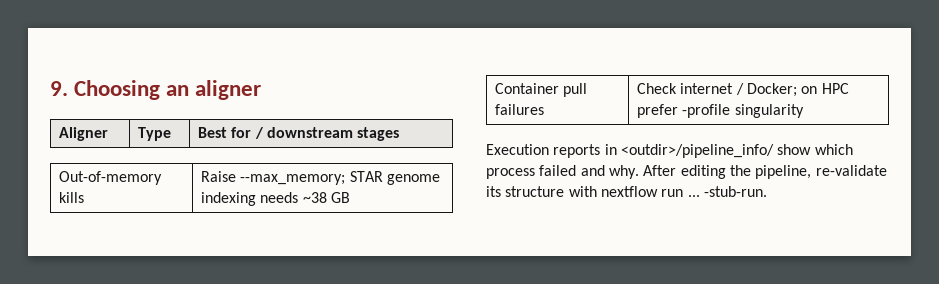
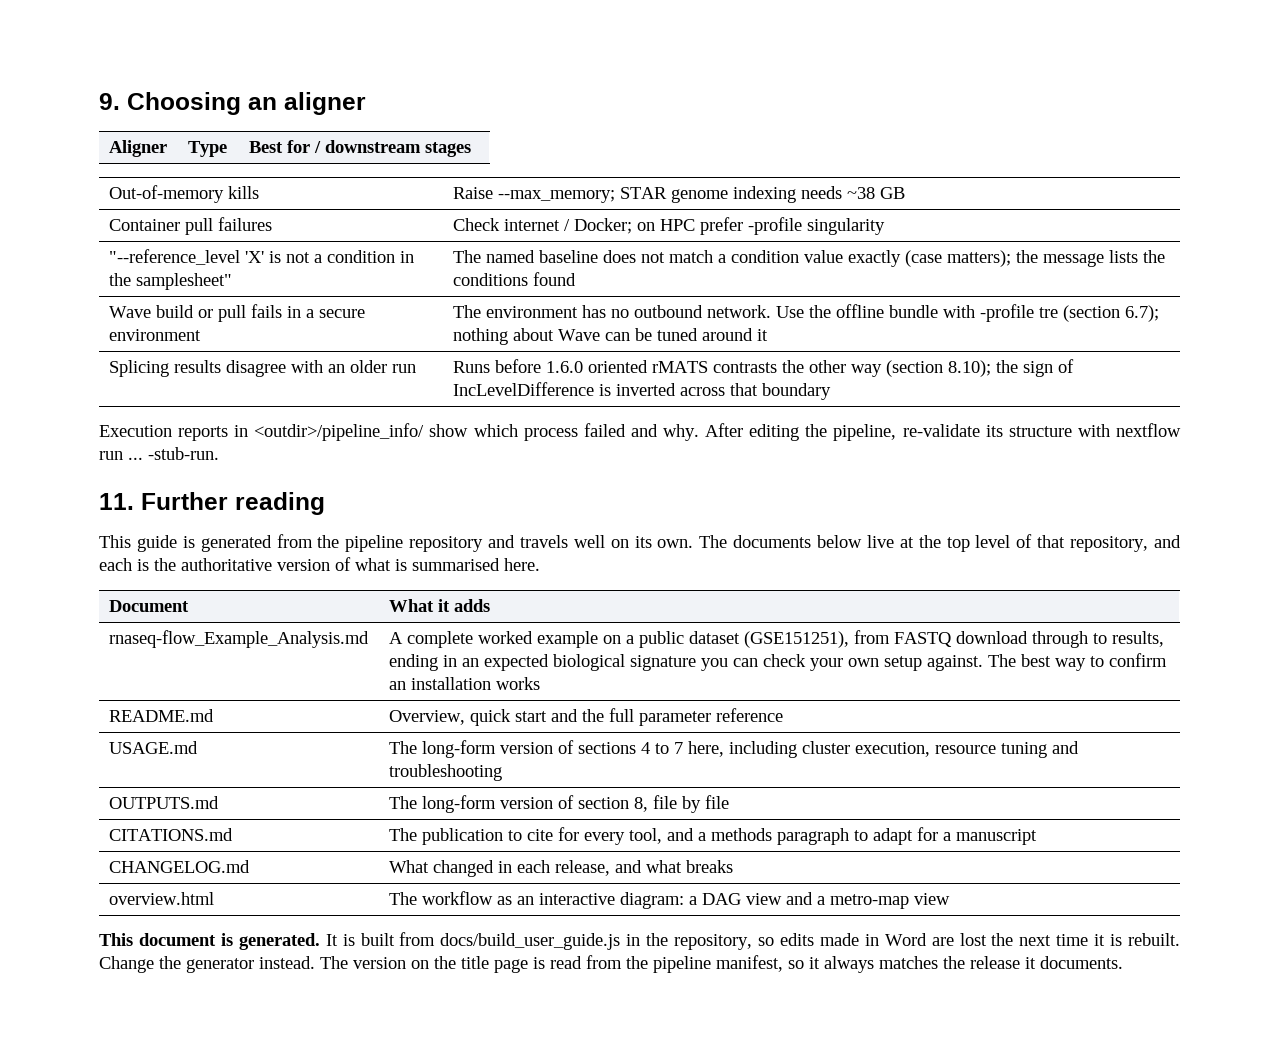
(804, 111) none -> [109,249,415,265] [109,273,233,290] [453,250,1166,267] [453,272,577,286] [109,304,366,322] [109,329,202,341] [453,304,1160,322] [453,328,769,345] [109,360,417,377] [453,359,1075,377] [453,382,832,400] // "--reference_level 'X' is not a condition in the samplesheet" | The named baseline does not match a condition value exactly (case matters); the message lists the conditions found // Wave build or pull fails in a secure environment | The environment has no outbound network. Use the offline bundle with -profile tre (section 6.7); nothing about Wave can be tuned around it // Splicing results disagree with an older run | Runs before 1.6.0 oriented rMATS contrasts the other way (section 8.10); the sign of IncLevelDifference is inverted across that boundary
(767, 191) none -> [99,492,325,515] [99,534,1181,552] [99,557,540,571] [109,600,190,612] [389,599,491,612] [109,630,370,648] [389,630,1165,648] [389,653,1168,671] [389,677,541,690] [109,709,215,722] [389,708,784,726] [109,741,199,754] [389,740,1080,758] [389,764,503,781] [109,796,220,809] [389,795,730,813] [109,828,234,841] [389,827,1038,845] [109,860,251,873] [389,860,734,877] [109,892,215,905] [389,891,951,909] [99,932,1180,950] [99,955,1123,973] // 11. Further reading // This guide is generated from the pipeline repository and travels well on its own. The documents below live at the top level of that repository, and each is the authoritative version of what is summarised here. // Document | What it adds // rnaseq-flow_Example_Analysis.md | A complete worked example on a public dataset (GSE151251), from FASTQ download through to results, ending in an expected biological signature you can check your own setup against. The best way to confirm an installation works // README.md | Overview, quick start and the full parameter reference // USAGE.md | The long-form version of sections 4 to 7 here, including cluster execution, resource tuning and troubleshooting // OUTPUTS.md | The long-form version of section 8, file by file // CITATIONS.md | The publication to cite for every tool, and a methods paragraph to adapt for a manuscript // CHANGELOG.md | What changed in each release, and what breaks // overview.html | The workflow as an interactive diagram: a DAG view and a metro-map view // This document is generated. It is built from docs/build_user_guide.js in the repository, so edits made in Word are lost the next time it is rebuilt. Change the generator instead. The version on the title page is read from the pipeline manifest, so it always matches the release it documents.

